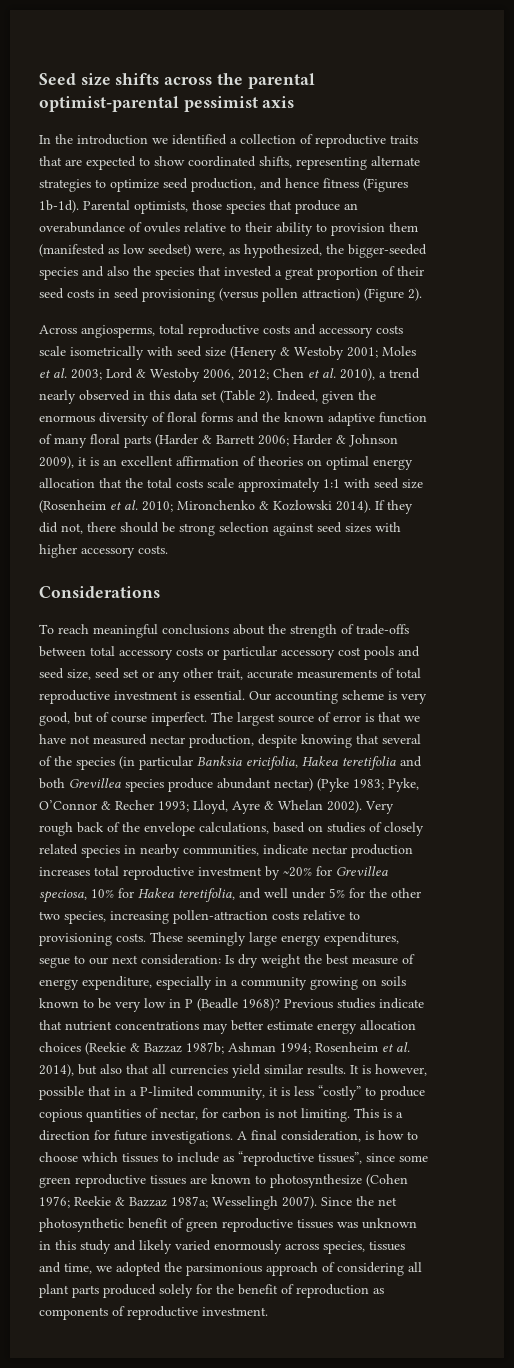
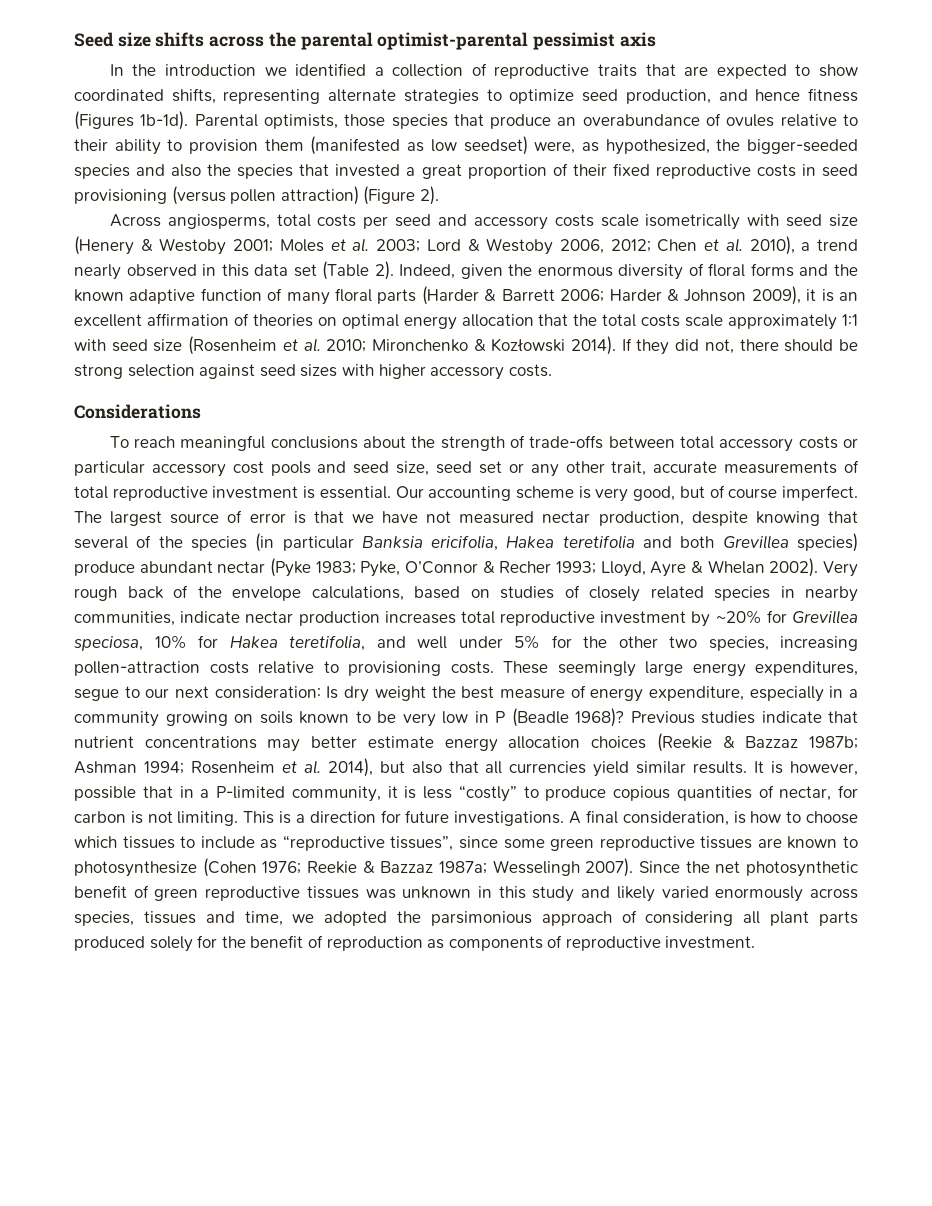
[39,288,64,299] seed -> [612,163,751,179] fixed reproductive
[188,324,290,338] reproductive costs -> [317,214,432,229] costs per seed
[125,779,164,792] species -> [796,533,858,552] species)
[274,778,313,791] nectar) -> [217,561,266,573] nectar

